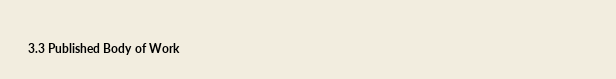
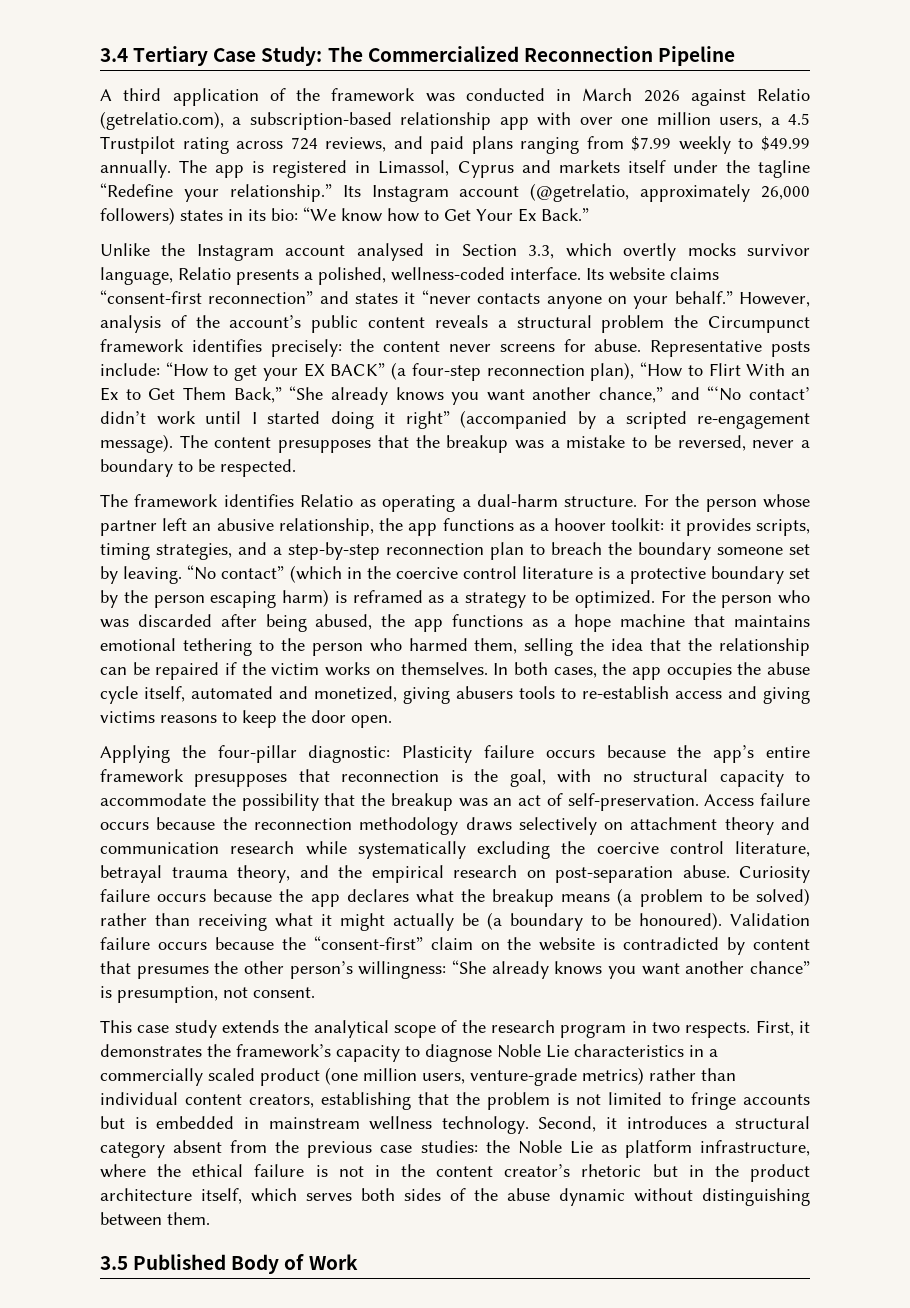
[28,43,45,53] 3.3 -> [100,46,735,66] [100,88,810,106] [100,111,811,130] [100,136,811,154] [100,160,811,178] [100,183,810,202] [100,207,589,225] [100,243,810,261] [100,267,719,285] [100,290,811,309] [100,315,810,333] [100,339,810,357] [100,362,811,381] [100,386,810,405] [100,410,810,429] [100,434,810,453] [100,459,296,477] [100,494,810,512] [100,518,810,536] [100,542,810,560] [100,565,810,584] [100,589,810,608] [100,614,810,632] [100,638,810,656] [100,662,810,680] [100,686,810,704] [100,710,392,728] [100,745,810,763] [100,769,810,787] [100,793,810,811] [100,817,810,835] [100,841,810,859] [100,865,810,883] [100,888,810,907] [100,912,810,931] [100,936,810,955] [100,960,810,979] [100,986,315,1003] [100,1020,811,1038] [100,1044,718,1062] [100,1067,736,1086] [100,1092,810,1110] [100,1116,810,1134] [100,1140,810,1158] [100,1164,810,1182] [100,1188,810,1206] [100,1212,210,1226] [100,1256,128,1270] 3.4 Tertiary Case Study: The Commercialized Reconnection Pipeline // A third application of the framework was conducted in March 2026 against Relatio (getrelatio.com), a subscription-based relationship app with over one million users, a 4.5 Trustpilot rating across 724 reviews, and paid plans ranging from $7.99 weekly to $49.99 annually. The app is registered in Limassol, Cyprus and markets itself under the tagline “Redefine your relationship.” Its Instagram account (@getrelatio, approximately 26,000 followers) states in its bio: “We know how to Get Your Ex Back.” // Unlike the Instagram account analysed in Section 3.3, which overtly mocks survivor language, Relatio presents a polished, wellness-coded interface. Its website claims “consent-first reconnection” and states it “never contacts anyone on your behalf.” However, analysis of the account’s public content reveals a structural problem the Circumpunct framework identifies precisely: the content never screens for abuse. Representative posts include: “How to get your EX BACK” (a four-step reconnection plan), “How to Flirt With an Ex to Get Them Back,” “She already knows you want another chance,” and “‘No contact’ didn’t work until I started doing it right” (accompanied by a scripted re-engagement message). The content presupposes that the breakup was a mistake to be reversed, never a boundary to be respected. // The framework identifies Relatio as operating a dual-harm structure. For the person whose partner left an abusive relationship, the app functions as a hoover toolkit: it provides scripts, timing strategies, and a step-by-step reconnection plan to breach the boundary someone set by leaving. “No contact” (which in the coercive control literature is a protective boundary set by the person escaping harm) is reframed as a strategy to be optimized. For the person who was discarded after being abused, the app functions as a hope machine that maintains emotional tethering to the person who harmed them, selling the idea that the relationship can be repaired if the victim works on themselves. In both cases, the app occupies the abuse cycle itself, automated and monetized, giving abusers tools to re-establish access and giving victims reasons to keep the door open. // Applying the four-pillar diagnostic: Plasticity failure occurs because the app’s entire framework presupposes that reconnection is the goal, with no structural capacity to accommodate the possibility that the breakup was an act of self-preservation. Access failure occurs because the reconnection methodology draws selectively on attachment theory and communication research while systematically excluding the coercive control literature, betrayal trauma theory, and the empirical research on post-separation abuse. Curiosity failure occurs because the app declares what the breakup means (a problem to be solved) rather than receiving what it might actually be (a boundary to be honoured). Validation failure occurs because the “consent-first” claim on the website is contradicted by content that presumes the other person’s willingness: “She already knows you want another chance” is presumption, not consent. // This case study extends the analytical scope of the research program in two respects. First, it demonstrates the framework’s capacity to diagnose Noble Lie characteristics in a commercially scaled product (one million users, venture-grade metrics) rather than individual content creators, establishing that the problem is not limited to fringe accounts but is embedded in mainstream wellness technology. Second, it introduces a structural category absent from the previous case studies: the Noble Lie as platform infrastructure, where the ethical failure is not in the content creator’s rhetoric but in the product architecture itself, which serves both sides of the abuse dynamic without distinguishing between them. // 3.5

